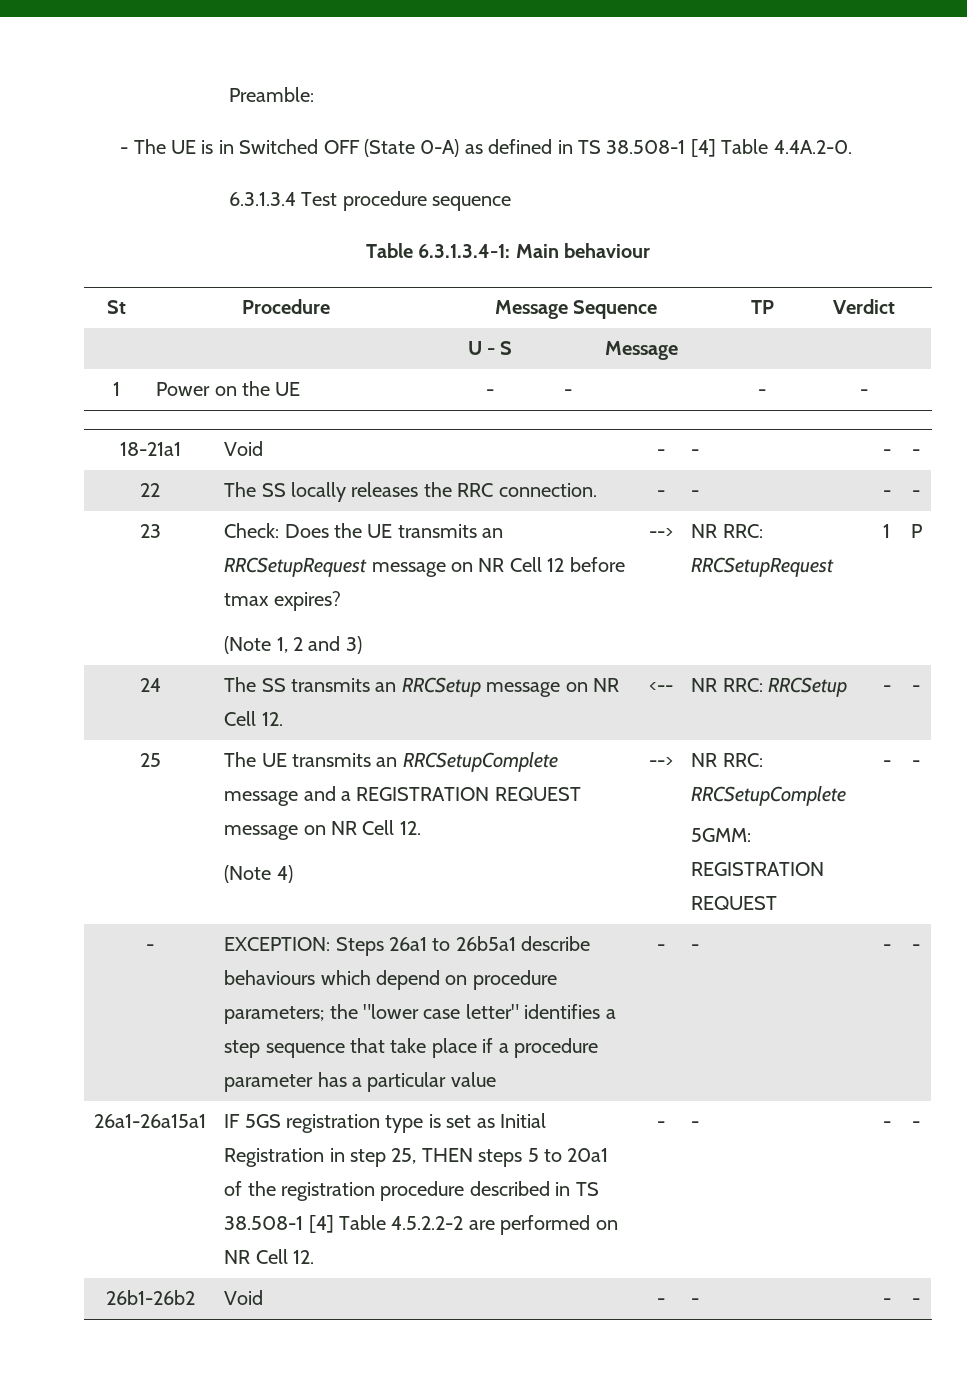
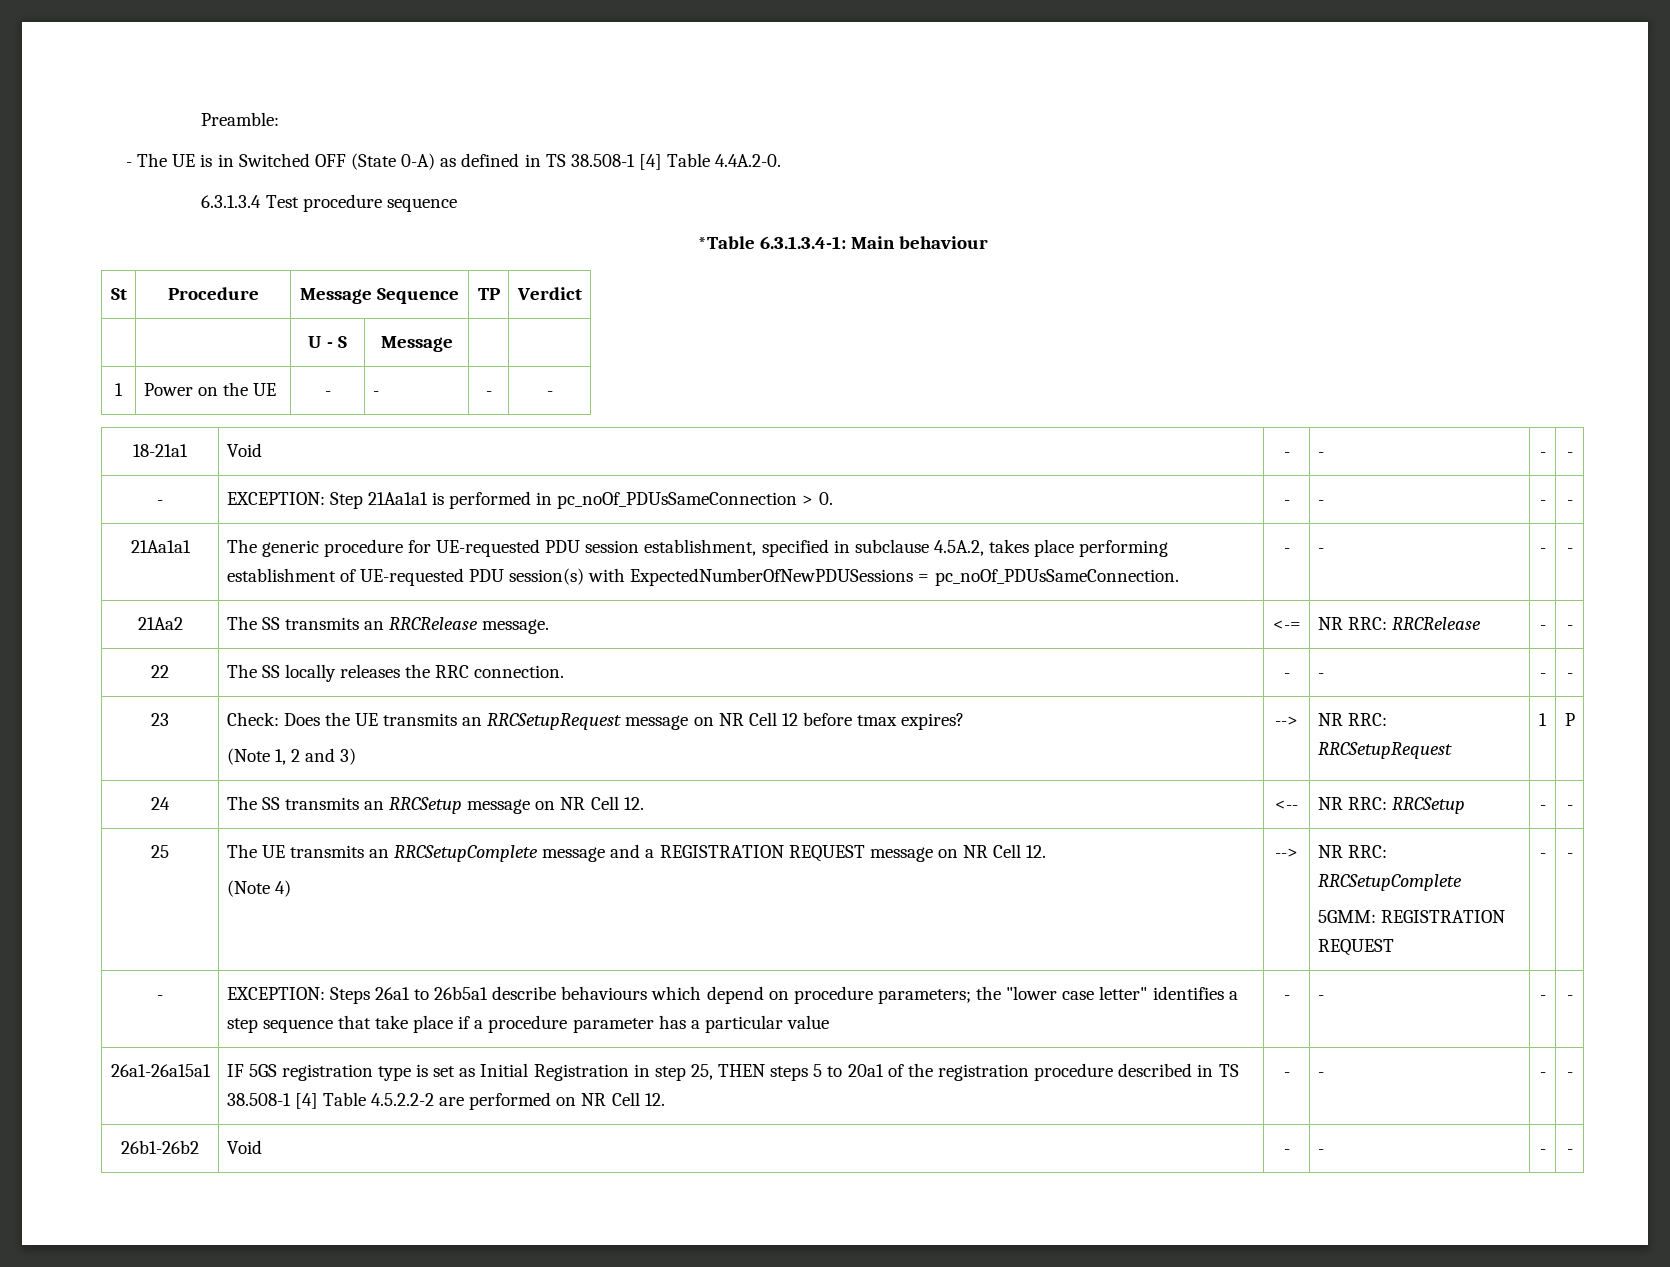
[365,243,413,258] Table -> [697,236,755,249] *Table
(920, 452) none -> [157,500,163,505] [226,491,833,509] [1283,500,1290,505] [1317,500,1324,505] [1539,500,1546,505] [1566,500,1573,505] [130,540,191,553] [226,539,1169,557] [226,568,1179,586] [1283,548,1290,553] [1317,548,1324,553] [1539,548,1546,553] [1566,548,1573,553] [137,617,183,630] [226,616,550,634] [1272,620,1301,630] [1317,617,1481,630] [1539,625,1546,630] [1566,625,1573,630] // - | EXCEPTION: Step 21Aa1a1 is performed in pc_noOf_PDUsSameConnection > 0. | - | - | - | - // 21Aa1a1 | The generic procedure for UE-requested PDU session establishment, specified in subclause 4.5A.2, takes place performing establishment of UE-requested PDU session(s) with ExpectedNumberOfNewPDUSessions = pc_noOf_PDUsSameConnection. | - | - | - | - // 21Aa2 | The SS transmits an RRCRelease message. | <-= | NR RRC: RRCRelease | - | -

